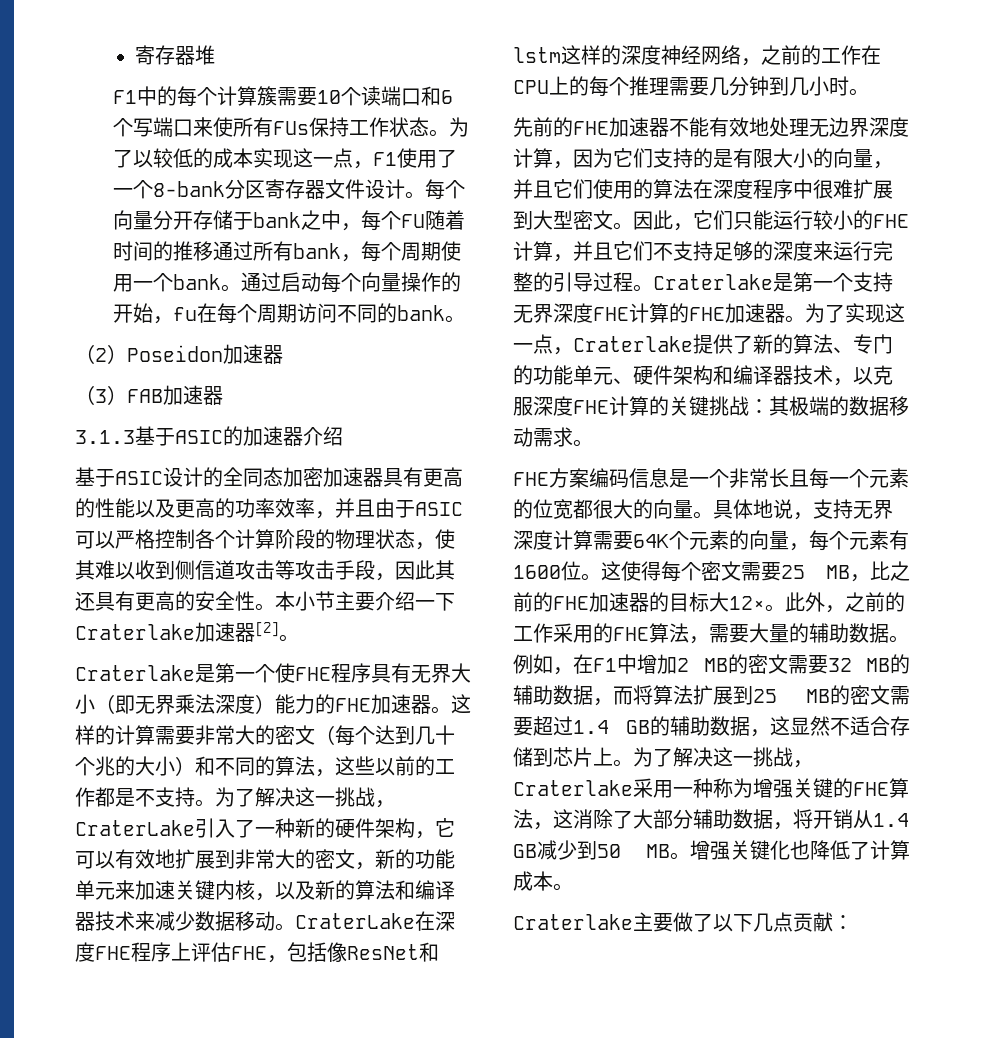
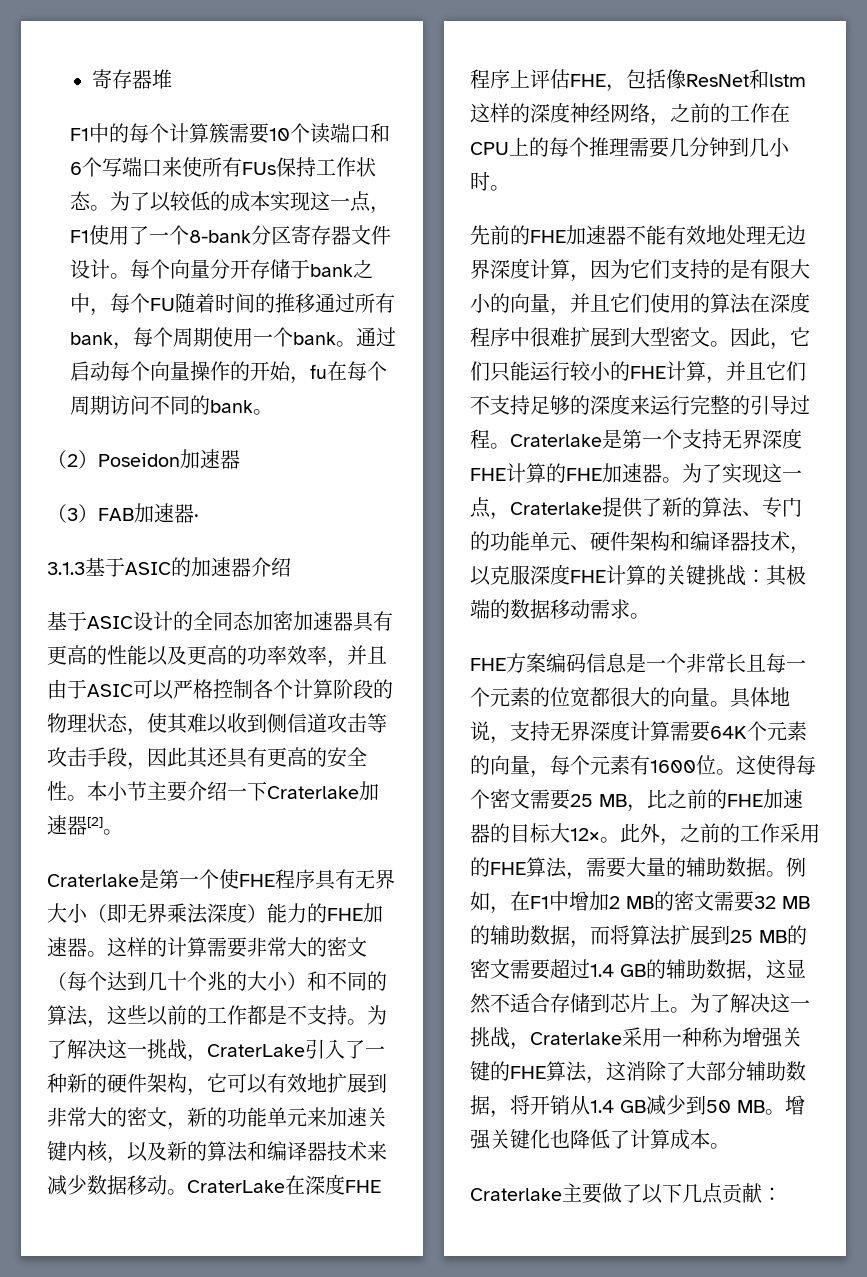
(223, 395) none -> [194,514,199,521] ·

